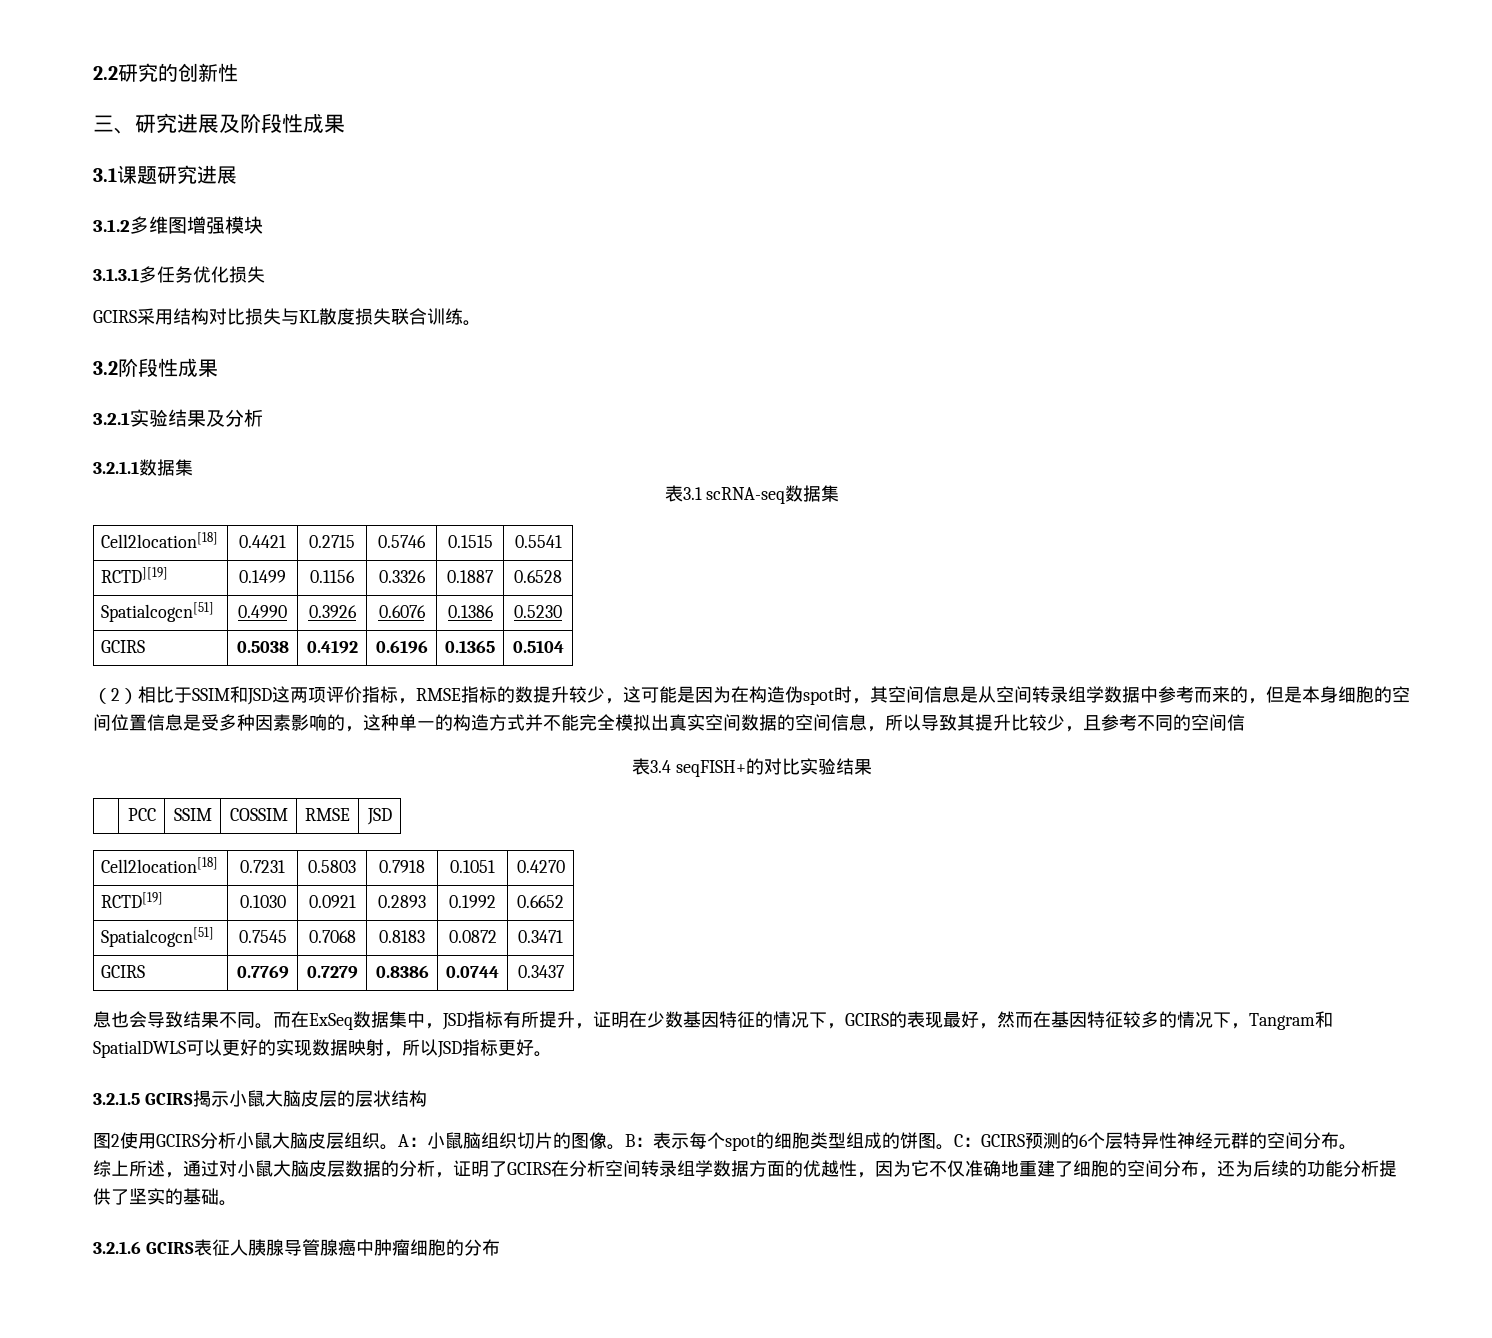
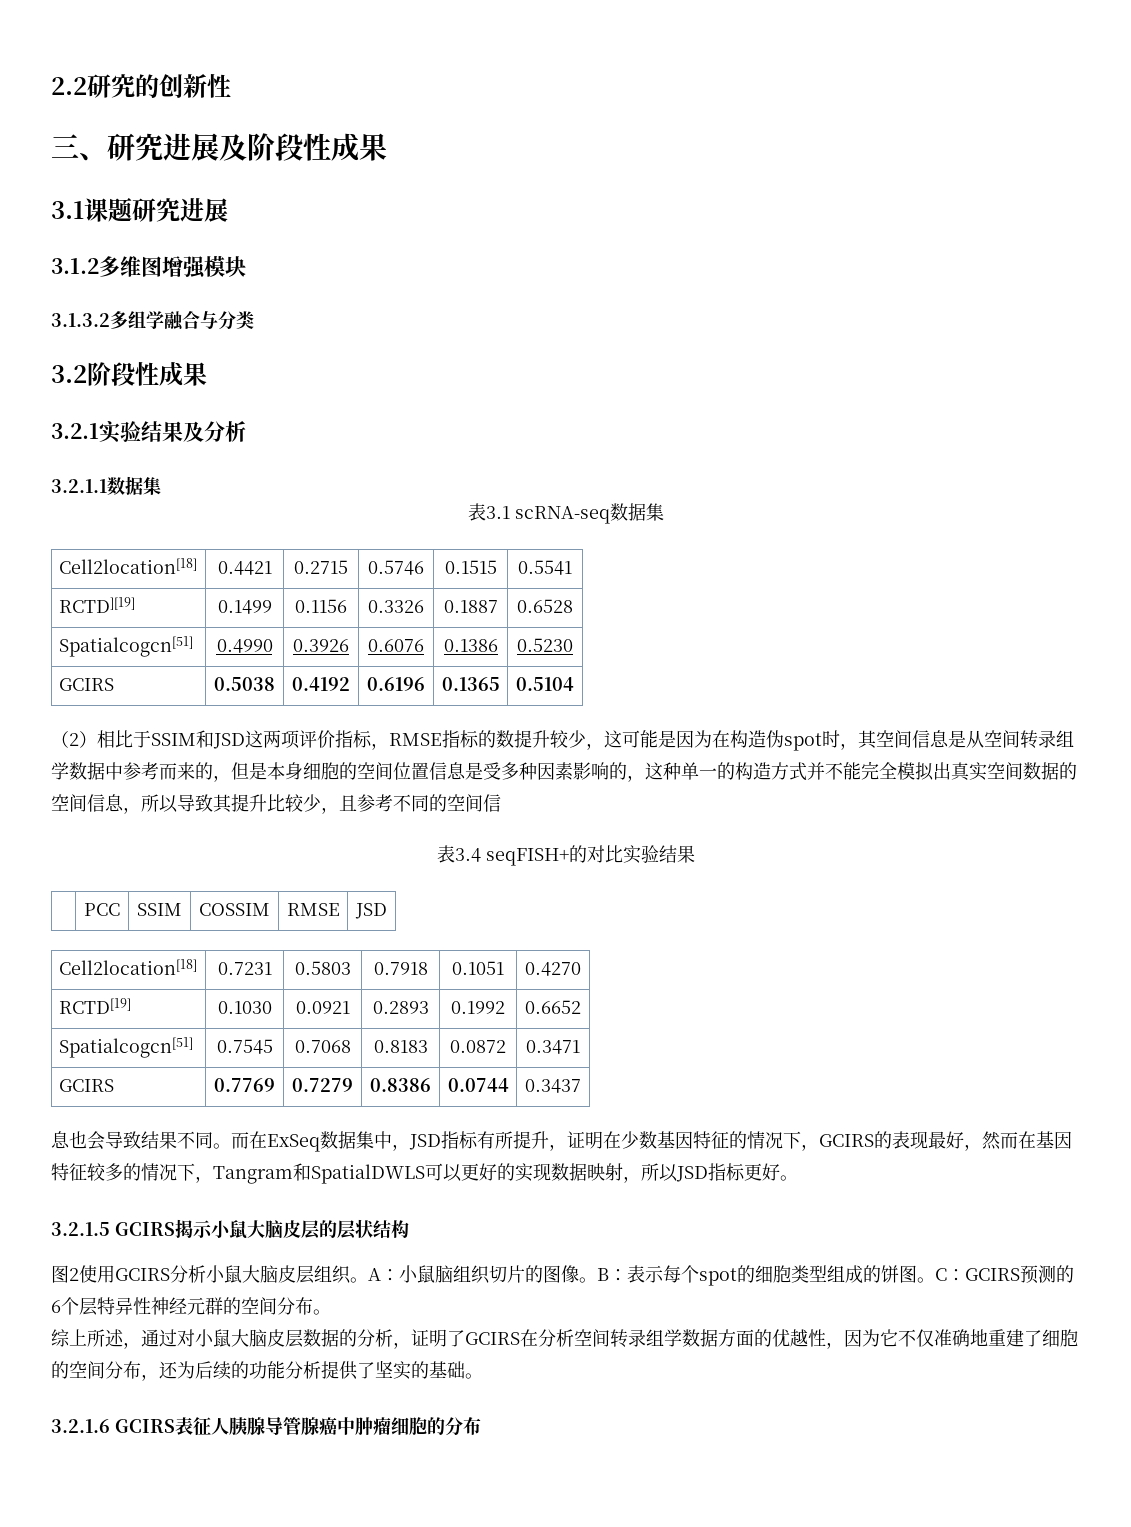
[93,266,265,283] [93,308,481,326] 3.1.3.1多任务优化损失 // GCIRS采用结构对比损失与KL散度损失联合训练。 -> [51,311,254,331] 3.1.3.2多组学融合与分类

